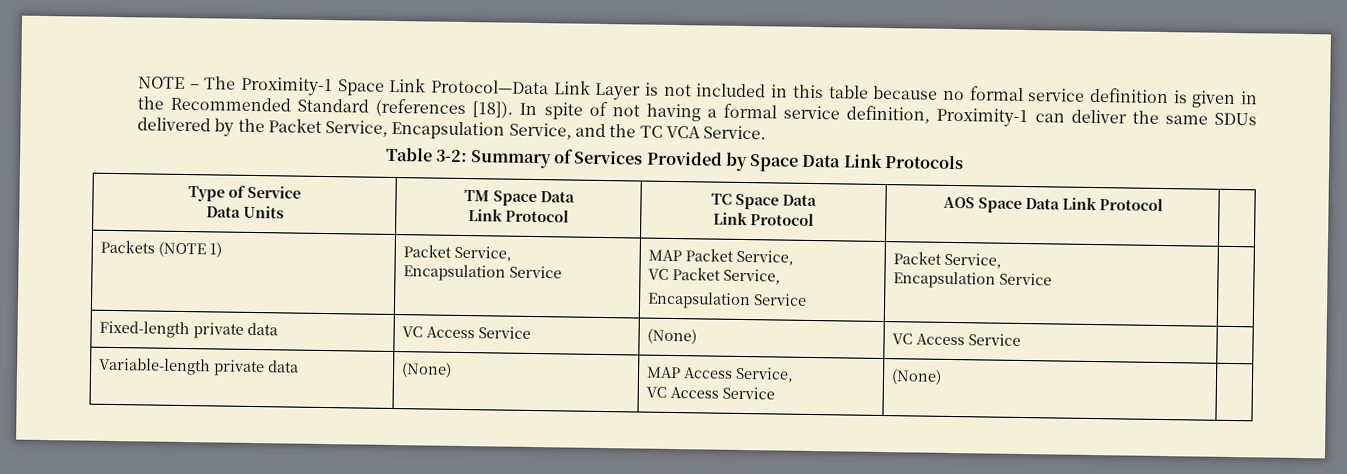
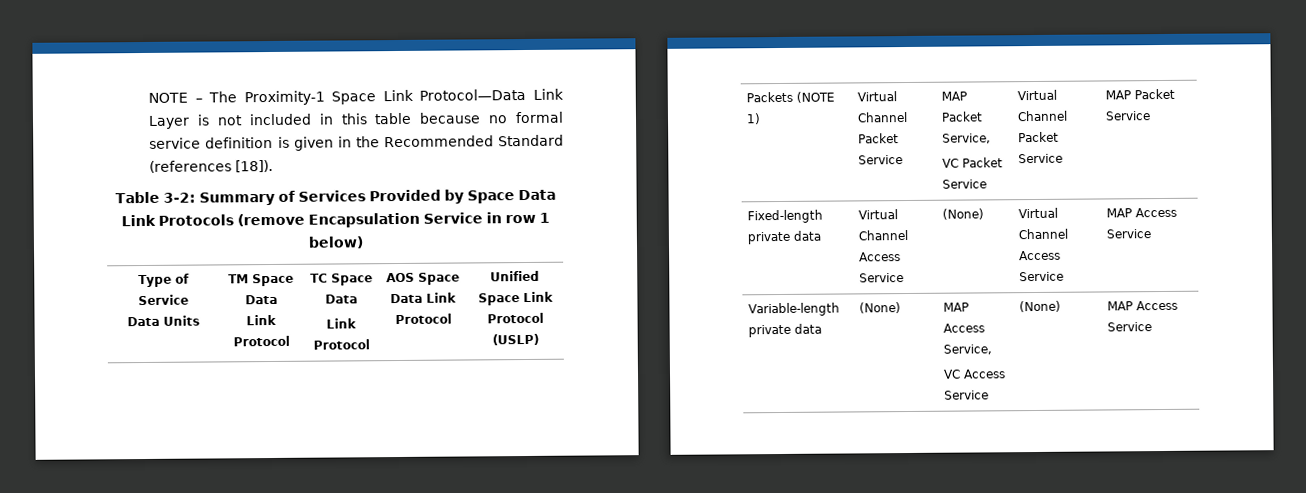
[519,101,1257,128] [136,117,767,140] In spite of not having a formal service definition, Proximity-1 can deliver the same SDUs delivered by the Packet Service, Encapsulation Service, and the TC VCA Service. -> (274, 166) none
(965, 162) none -> [236,212,550,228] [307,236,364,249] (remove Encapsulation Service in row 1 below)
(1163, 204) none -> [490,270,540,282] [477,291,554,306] [486,312,544,324] [491,333,539,346] Unified Space Link Protocol (USLP)
[402,244,512,262] [402,264,506,282] Packet Service, // Encapsulation -> [856,91,897,102] [856,112,908,123] [857,133,899,144] Virtual Channel Packet
[722,268,781,285] [646,291,807,310] [892,251,1002,269] [892,271,1052,289] Service, // Encapsulation Service | Packet Service, // Encapsulation Service | -> [941,179,987,189] [1016,89,1057,101] [1016,110,1068,122] [1017,131,1059,143] [1017,153,1063,164] [1104,88,1175,100] [1104,111,1151,121] Service | Virtual Channel Packet Service | MAP Packet Service
[401,326,531,339] [646,328,697,345] [891,333,1021,346] VC Access Service | (None) | VC Access Service | -> [857,209,898,220] [857,229,908,241] [858,252,901,262] [858,273,904,283] [941,208,984,220] [1017,207,1058,219] [1017,228,1068,240] [1018,250,1061,261] [1018,271,1064,282] [1105,207,1177,218] [1105,229,1151,239] Virtual Channel Access Service | (None) | Virtual Channel Access Service | MAP Access Service
(942, 377) none -> [1106,300,1178,311] [1106,322,1152,332] MAP Access Service

